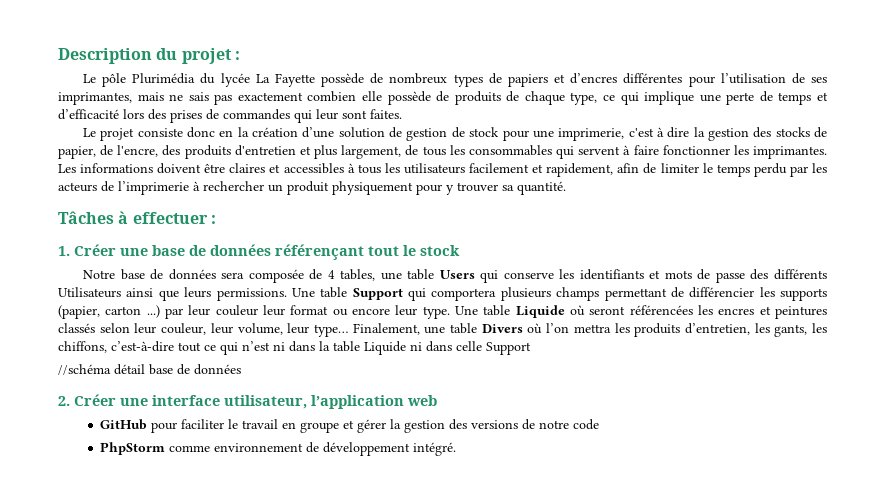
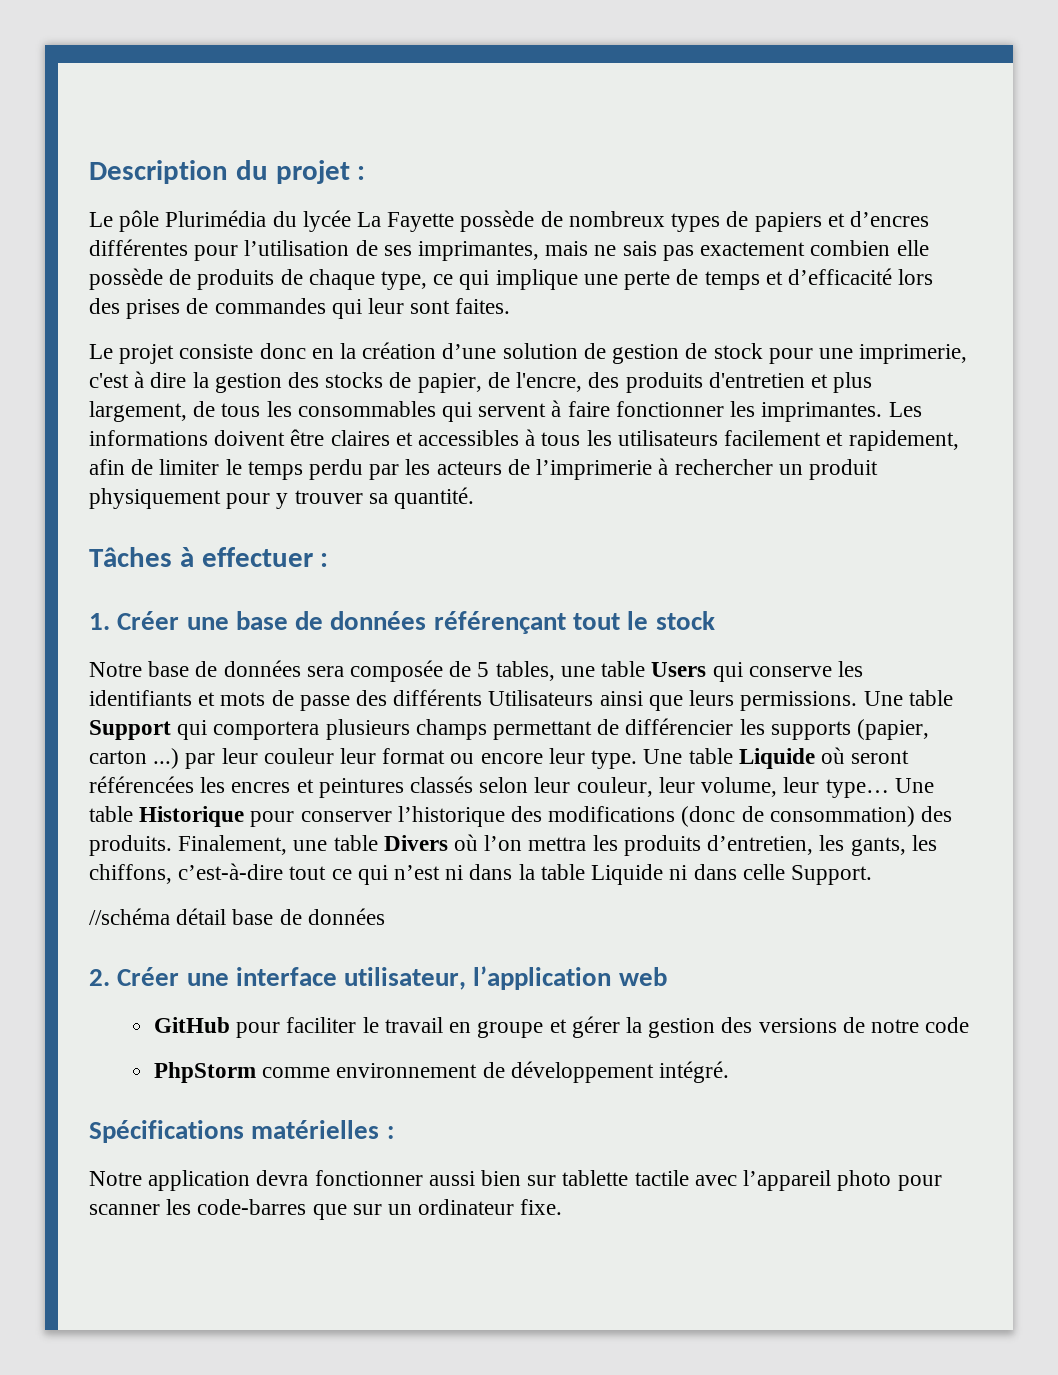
[327,270,335,279] 4 -> [477,662,490,677] 5
(348, 330) none -> [894,778,934,793] [89,806,953,827] [89,835,172,856] Une table Historique pour conserver l’historique des modifications (donc de consommation) des produits.
[486,342,531,355] Support -> [790,865,872,885] Support.
(457, 449) none -> [89,1120,394,1143] [89,1170,942,1191] [89,1199,563,1220] // Spécifications matérielles : // Notre application devra fonctionner aussi bien sur tablette tactile avec l’appareil photo pour scanner les code-barres que sur un ordinateur fixe.

